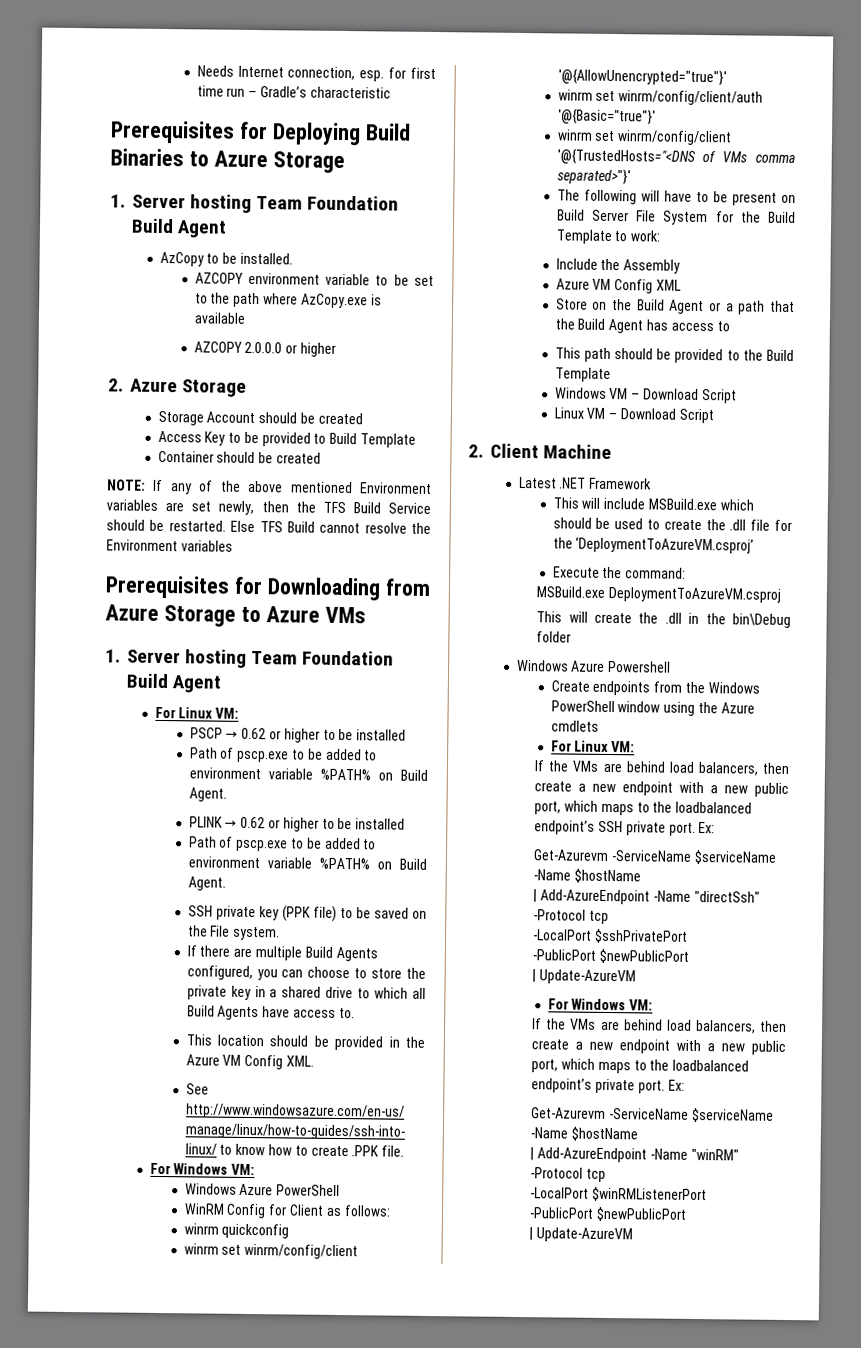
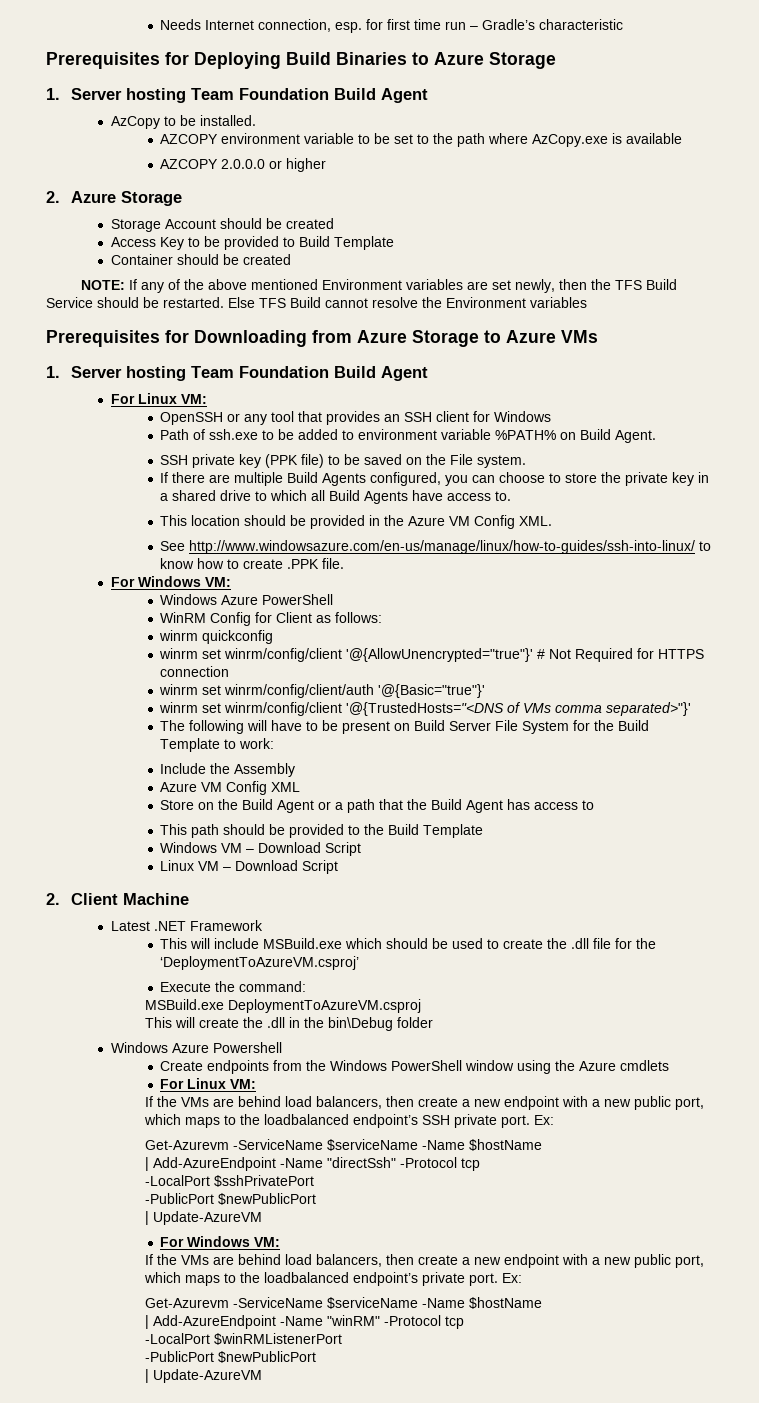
[189,727,407,743] [189,747,378,763] [188,767,428,781] [188,787,227,802] [188,816,406,832] [188,836,289,852] PSCP → 0.62 or higher to be installed // Path of pscp.exe to be added to environment variable %PATH% on Build Agent. // PLINK → 0.62 or higher to be installed // Path of pscp.exe -> [160,411,552,425] [160,429,259,440] OpenSSH or any tool that provides an SSH client for Windows // Path of ssh.exe
(727, 77) none -> [537,648,705,662] [160,666,230,677] # Not Required for HTTPS connection

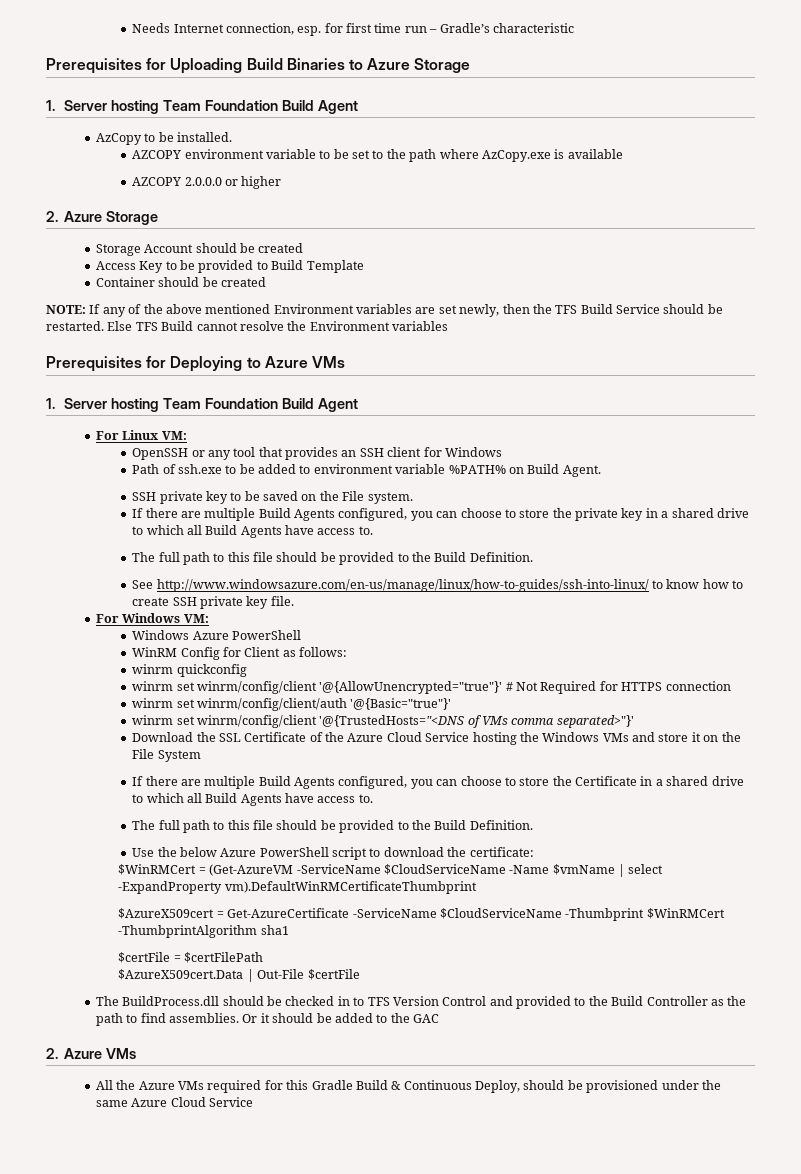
[194,52,281,69] Deploying -> [170,58,243,74] Uploading
[194,330,479,347] Downloading from Azure Storage -> [170,356,243,372] Deploying
[265,454,325,468] (PPK file) -> (228, 497) none
[160,515,553,529] This location should be provided in the Azure VM Config XML. -> [132,552,533,565] The full path to this file should be provided to the Build Definition.
[287,559,320,569] .PPK -> [172,596,269,609] SSH private key
[160,720,650,734] [160,738,275,752] [160,763,296,777] [160,781,301,795] [160,799,595,813] [160,824,484,838] [160,842,362,856] [160,860,339,874] [46,893,189,905] [110,920,263,931] [160,938,657,949] [160,956,360,970] [160,981,307,992] [144,999,421,1013] [144,1017,433,1031] [110,1042,282,1053] [160,1060,670,1074] [160,1078,257,1089] [144,1096,704,1110] [143,1114,554,1128] [144,1139,542,1151] [144,1157,480,1171] [144,1175,314,1187] [144,1193,316,1205] [144,1211,262,1225] [160,1236,281,1247] [144,1254,704,1268] [143,1272,522,1286] [144,1297,542,1309] [144,1315,464,1329] [144,1333,342,1345] [144,1351,316,1363] [144,1369,262,1383] The following will have to be present on Build Server File System for the Build Template to work: // Include the Assembly // Azure VM Config XML // Store on the Build Agent or a path that the Build Agent has access to // This path should be provided to the Build Template // Windows VM – Download Script // Linux VM – Download Script // 2. Client Machine // Latest .NET Framework // This will include MSBuild.exe which should be used to create the .dll file for the ‘DeploymentToAzureVM.csproj’ // Execute the command: // MSBuild.exe DeploymentToAzureVM.csproj // This will create the .dll in the bin\Debug folder // Windows Azure Powershell // Create endpoints from the Windows PowerShell window using the Azure cmdlets // For Linux VM: // If the VMs are behind load balancers, then create a new endpoint with a new public port, which maps to the loadbalanced endpoint’s SSH private port. Ex: // Get-Azurevm -ServiceName $serviceName -Name $hostName // | Add-AzureEndpoint -Name "directSsh" -Protocol tcp // -LocalPort $sshPrivatePort // -PublicPort $newPublicPort // | Update-AzureVM // For Windows VM: // If the VMs are behind load balancers, then create a new endpoint with a new public port, which maps to the loadbalanced endpoint’s private port. Ex: // Get-Azurevm -ServiceName $serviceName -Name $hostName // | Add-AzureEndpoint -Name "winRM" -Protocol tcp // -LocalPort $winRMListenerPort // -PublicPort $newPublicPort // | Update-AzureVM -> [132,732,741,745] [132,749,201,762] [132,776,744,789] [132,793,373,806] [132,820,533,833] [132,847,534,860] [118,864,664,877] [118,881,477,894] [118,908,725,921] [118,925,289,938] [118,952,264,963] [118,969,360,982] [95,996,747,1009] [95,1013,440,1026] [46,1048,137,1059] [95,1080,721,1093] [95,1097,254,1107] Download the SSL Certificate of the Azure Cloud Service hosting the Windows VMs and store it on the File System // If there are multiple Build Agents configured, you can choose to store the Certificate in a shared drive to which all Build Agents have access to. // The full path to this file should be provided to the Build Definition. // Use the below Azure PowerShell script to download the certificate: // $WinRMCert = (Get-AzureVM -ServiceName $CloudServiceName -Name $vmName | select -ExpandProperty vm).DefaultWinRMCertificateThumbprint // $AzureX509cert = Get-AzureCertificate -ServiceName $CloudServiceName -Thumbprint $WinRMCert -ThumbprintAlgorithm sha1 // $certFile = $certFilePath // $AzureX509cert.Data | Out-File $certFile // The BuildProcess.dll should be checked in to TFS Version Control and provided to the Build Controller as the path to find assemblies. Or it should be added to the GAC // 2. Azure VMs // All the Azure VMs required for this Gradle Build & Continuous Deploy, should be provisioned under the same Azure Cloud Service

